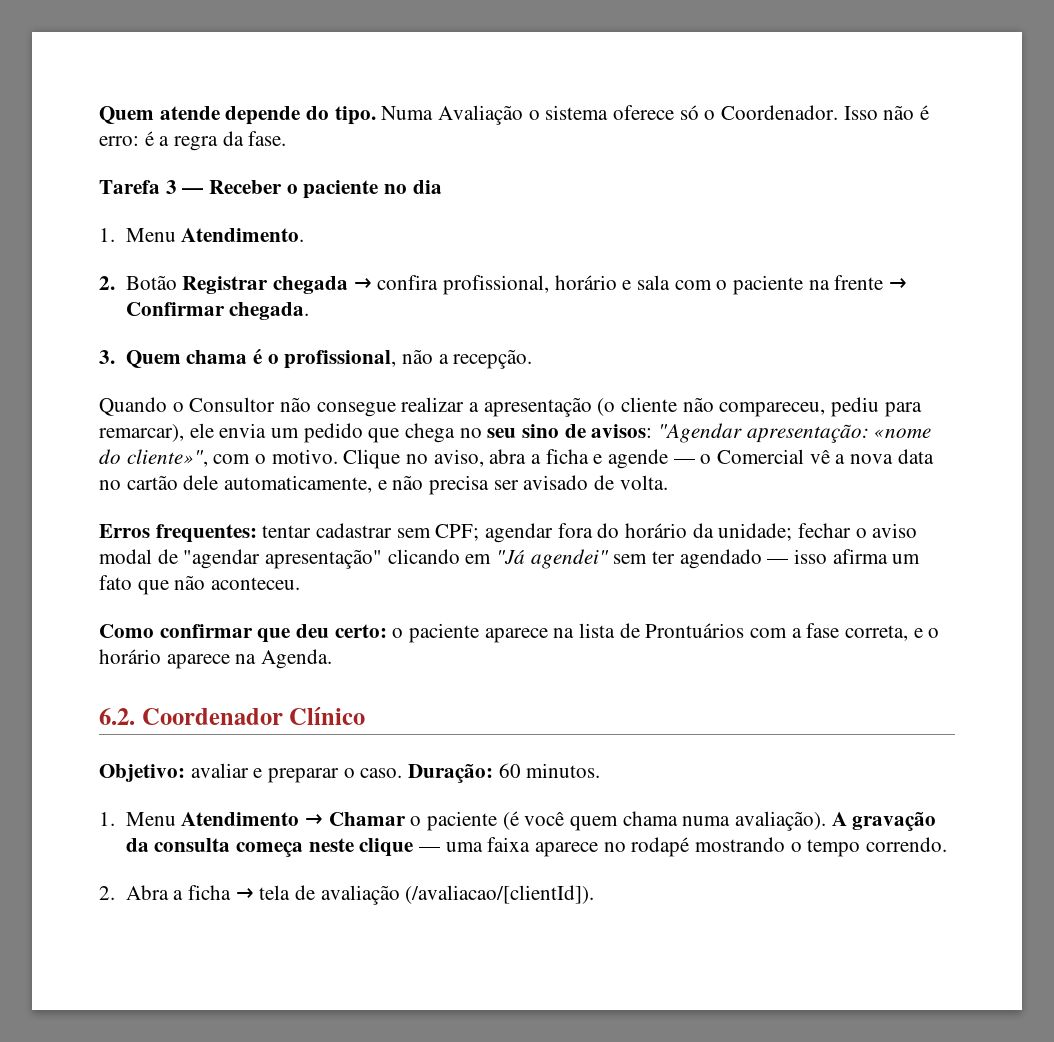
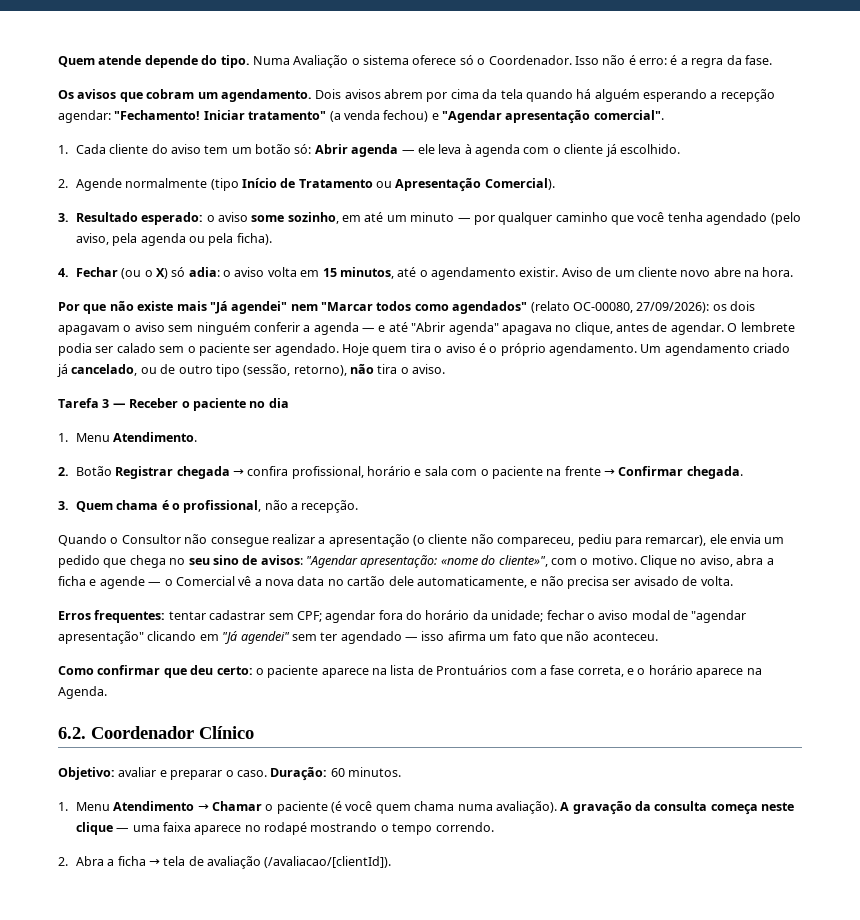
(287, 138) none -> [58,89,775,102] [58,110,664,124] [58,144,680,157] [58,178,555,192] [58,212,801,225] [75,233,272,246] [58,267,794,280] [58,301,755,314] [58,322,795,335] [58,343,791,356] [57,364,446,377] // Os avisos que cobram um agendamento. Dois avisos abrem por cima da tela quando há alguém esperando a recepção agendar: "Fechamento! Iniciar tratamento" (a venda fechou) e "Agendar apresentação comercial". // 1. Cada cliente do aviso tem um botão só: Abrir agenda — ele leva à agenda com o cliente já escolhido. // 2. Agende normalmente (tipo Início de Tratamento ou Apresentação Comercial). // 3. Resultado esperado: o aviso some sozinho, em até um minuto — por qualquer caminho que você tenha agendado (pelo aviso, pela agenda ou pela ficha). // 4. Fechar (ou o X) só adia: o aviso volta em 15 minutos, até o agendamento existir. Aviso de um cliente novo abre na hora. // Por que não existe mais "Já agendei" nem "Marcar todos como agendados" (relato OC-00080, 27/09/2026): os dois apagavam o aviso sem ninguém conferir a agenda — e até "Abrir agenda" apagava no clique, antes de agendar. O lembrete podia ser calado sem o paciente ser agendado. Hoje quem tira o aviso é o próprio agendamento. Um agendamento criado já cancelado, ou de outro tipo (sessão, retorno), não tira o aviso.

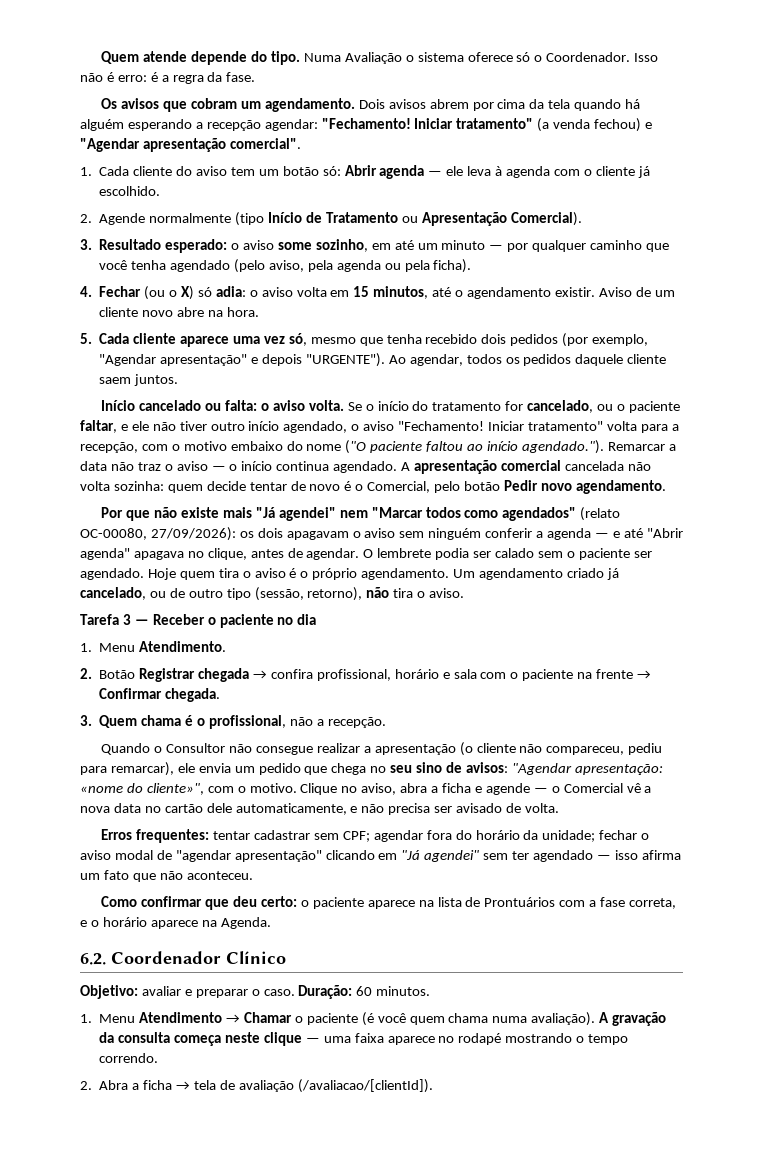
(794, 272) none -> [80,333,649,347] [99,353,667,367] [99,374,179,386] [101,400,680,413] [80,420,679,433] [80,440,676,454] [80,460,651,474] [80,480,666,494] // 5. Cada cliente aparece uma vez só, mesmo que tenha recebido dois pedidos (por exemplo, "Agendar apresentação" e depois "URGENTE"). Ao agendar, todos os pedidos daquele cliente saem juntos. // Início cancelado ou falta: o aviso volta. Se o início do tratamento for cancelado, ou o paciente faltar, e ele não tiver outro início agendado, o aviso "Fechamento! Iniciar tratamento" volta para a recepção, com o motivo embaixo do nome ("O paciente faltou ao início agendado."). Remarcar a data não traz o aviso — o início continua agendado. A apresentação comercial cancelada não volta sozinha: quem decide tentar de novo é o Comercial, pelo botão Pedir novo agendamento.

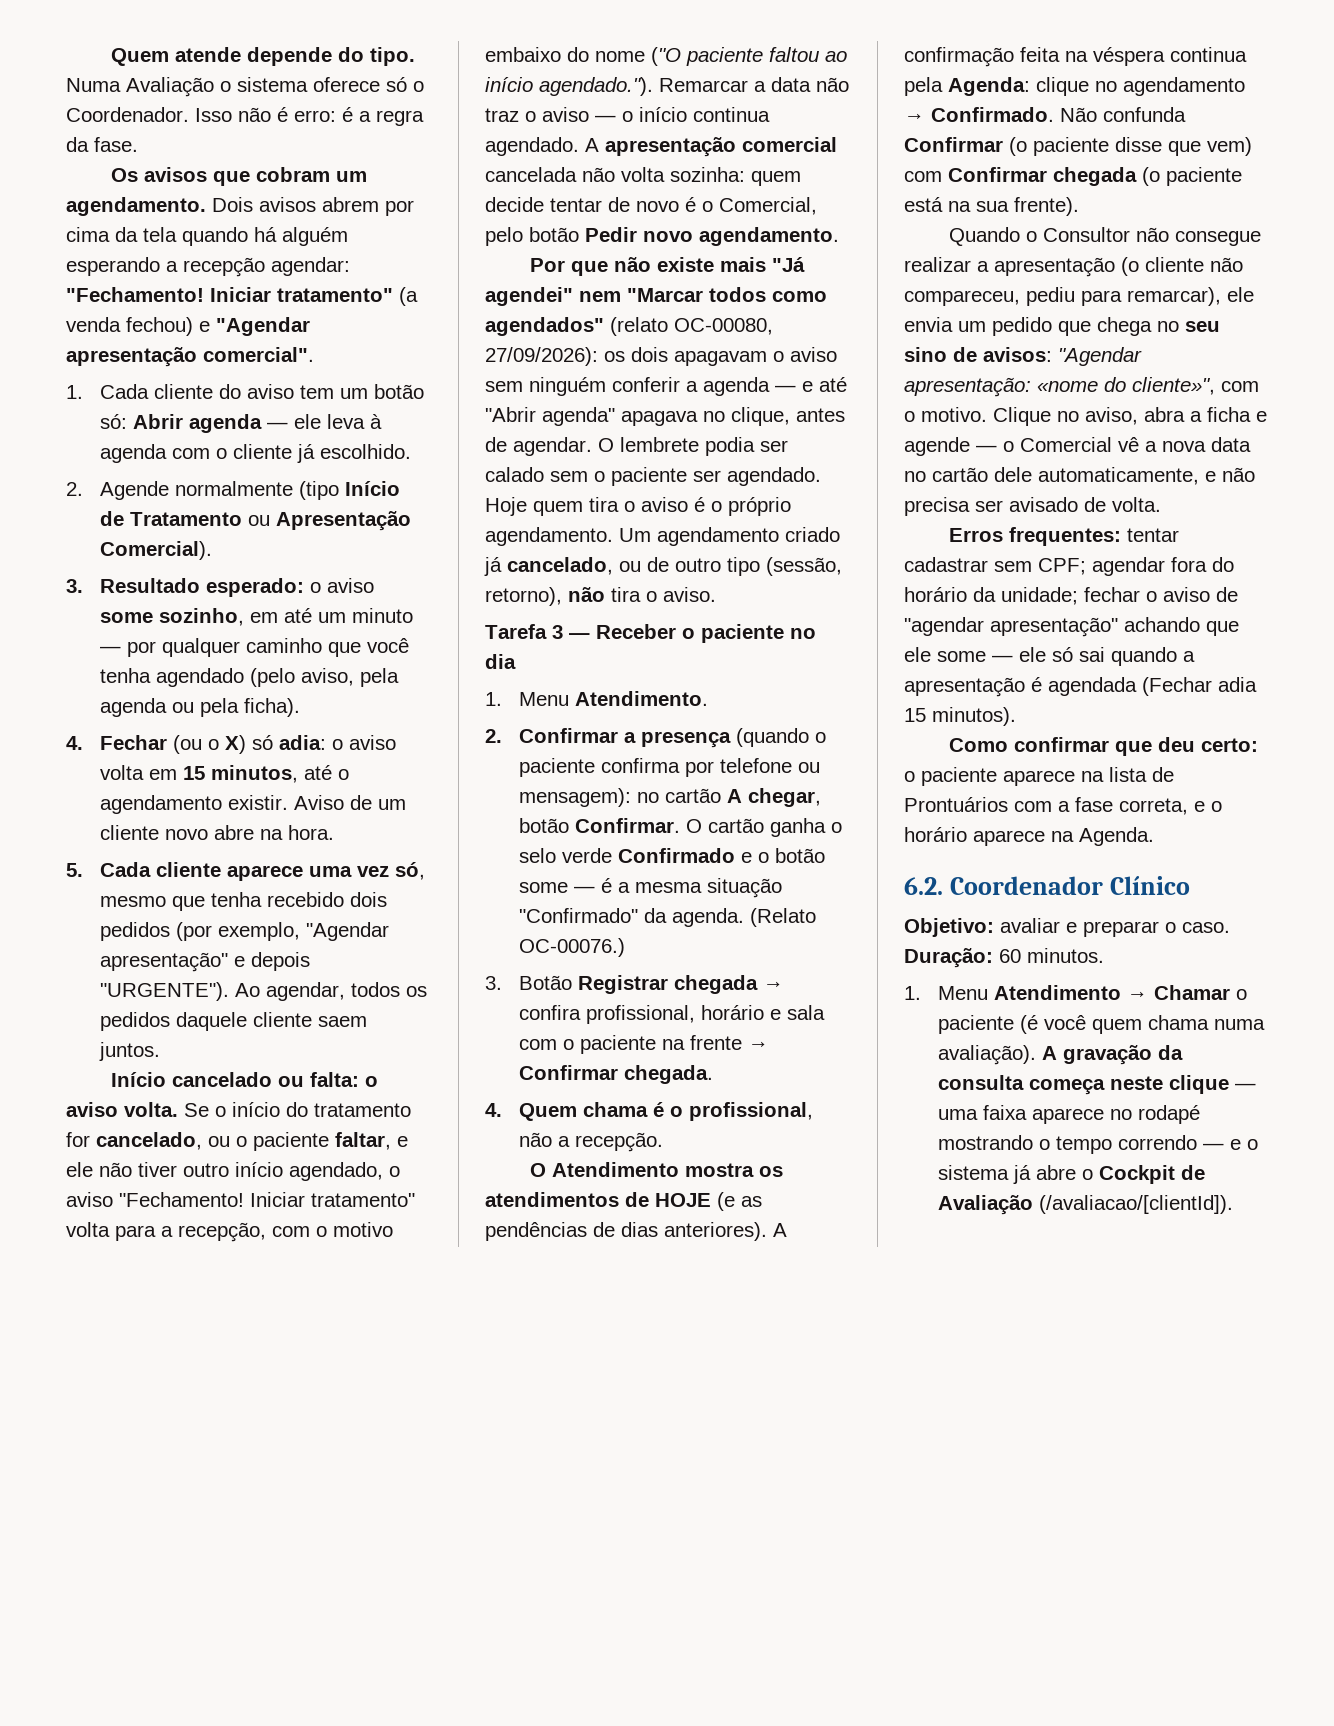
(92, 673) none -> [519,728,827,748] [519,758,821,777] [519,788,822,807] [519,818,843,837] [519,848,826,863] [519,878,783,898] [519,908,817,927] [519,938,626,957] [485,976,502,990] Confirmar a presença (quando o paciente confirma por telefone ou mensagem): no cartão A chegar, botão Confirmar. O cartão ganha o selo verde Confirmado e o botão some — é a mesma situação "Confirmado" da agenda. (Relato OC-00076.) // 3.
[80,715,92,726] 3. -> [485,1103,502,1117] 4.
(386, 722) none -> [530,1162,784,1177] [485,1192,762,1211] [485,1222,787,1241] [904,47,1247,67] [904,77,1245,96] [904,107,1186,122] [904,137,1252,156] [904,167,1242,186] [904,197,1079,216] // O Atendimento mostra os atendimentos de HOJE (e as pendências de dias anteriores). A confirmação feita na véspera continua pela Agenda: clique no agendamento → Confirmado. Não confunda Confirmar (o paciente disse que vem) com Confirmar chegada (o paciente está na sua frente).
[114,850,153,860] modal -> (1210, 594) none
[325,850,681,862] [80,870,253,882] clicando em "Já agendei" sem ter agendado — isso afirma um fato que não aconteceu. -> [1124,617,1239,636] [904,647,1195,666] [904,677,1257,697] [904,707,1016,726] achando que ele some — ele só sai quando a apresentação é agendada (Fechar adia 15 minutos).
[99,1053,159,1063] [80,1080,294,1092] correndo. // 2. Abra a ficha → tela de avaliação -> [1118,1135,1259,1150] [938,1165,1206,1184] [938,1195,1034,1215] correndo — e o sistema já abre o Cockpit de Avaliação

